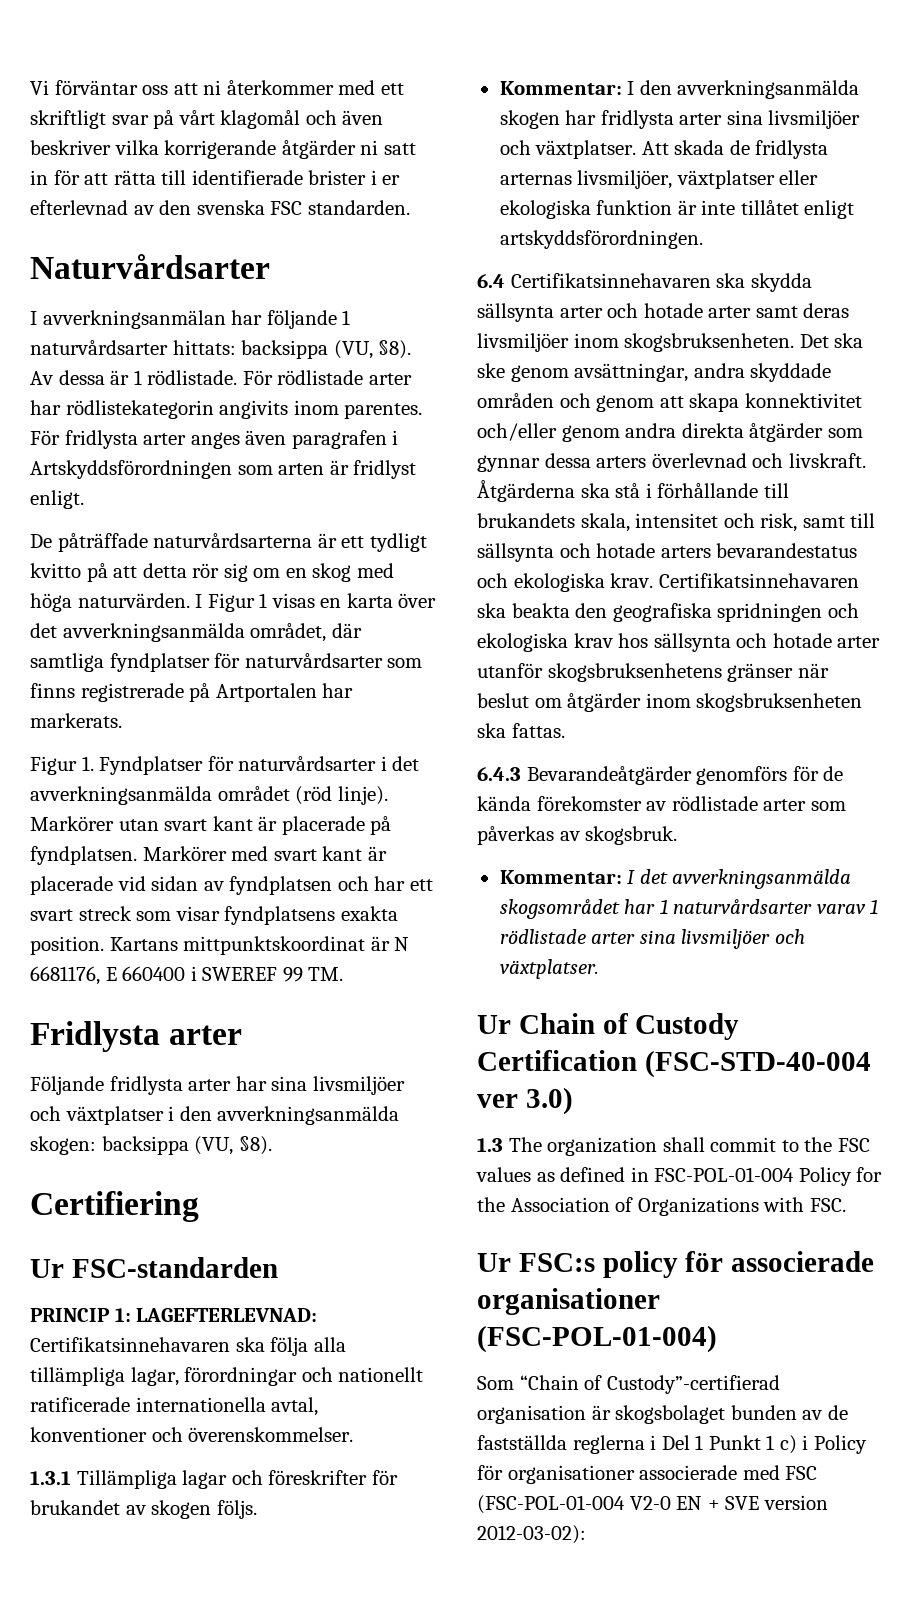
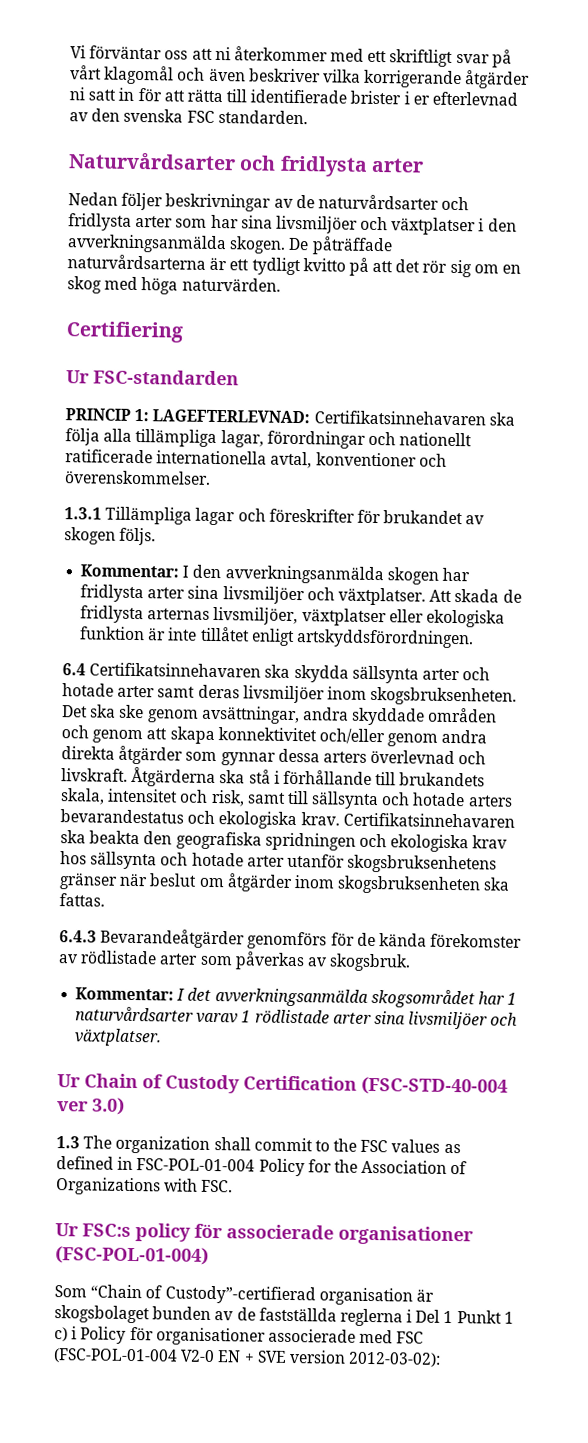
[30,310,351,329] [30,340,412,359] [30,370,412,385] [30,400,423,419] [30,430,399,449] [30,460,417,479] [30,490,84,509] // I avverkningsanmälan har följande 1 naturvårdsarter hittats: backsippa (VU, §8). Av dessa är 1 rödlistade. För rödlistade arter har rödlistekategorin angivits inom parentes. För fridlysta arter anges även paragrafen i Artskyddsförordningen som arten är fridlyst enligt. // -> [239,155,424,177] [68,192,470,212] [68,213,517,236] [67,234,287,254] och fridlysta arter // Nedan följer beskrivningar av de naturvårdsarter och fridlysta arter som har sina livsmiljöer och växtplatser i den avverkningsanmälda skogen.
[142,563,187,578] detta -> [395,259,421,273] det
[195,593,437,612] [30,623,362,642] [30,653,423,672] [30,683,354,702] [30,713,122,728] [30,756,420,775] [30,786,388,805] [30,816,392,835] [30,846,387,865] [30,876,433,895] [30,906,398,925] [30,936,410,955] [30,966,344,985] [30,1021,243,1052] [30,1076,405,1095] [30,1106,400,1125] [30,1136,272,1155] I Figur 1 visas en karta över det avverkningsanmälda området, där samtliga fyndplatser för naturvårdsarter som finns registrerade på Artportalen har markerats. // Figur 1. Fyndplatser för naturvårdsarter i det avverkningsanmälda området (röd linje). Markörer utan svart kant är placerade på fyndplatsen. Markörer med svart kant är placerade vid sidan av fyndplatsen och har ett svart streck som visar fyndplatsens exakta position. Kartans mittpunktskoordinat är N 6681176, E 660400 i SWEREF 99 TM. // Fridlysta arter // Följande fridlysta arter har sina livsmiljöer och växtplatser i den avverkningsanmälda skogen: backsippa (VU, §8). -> (281, 284) none

